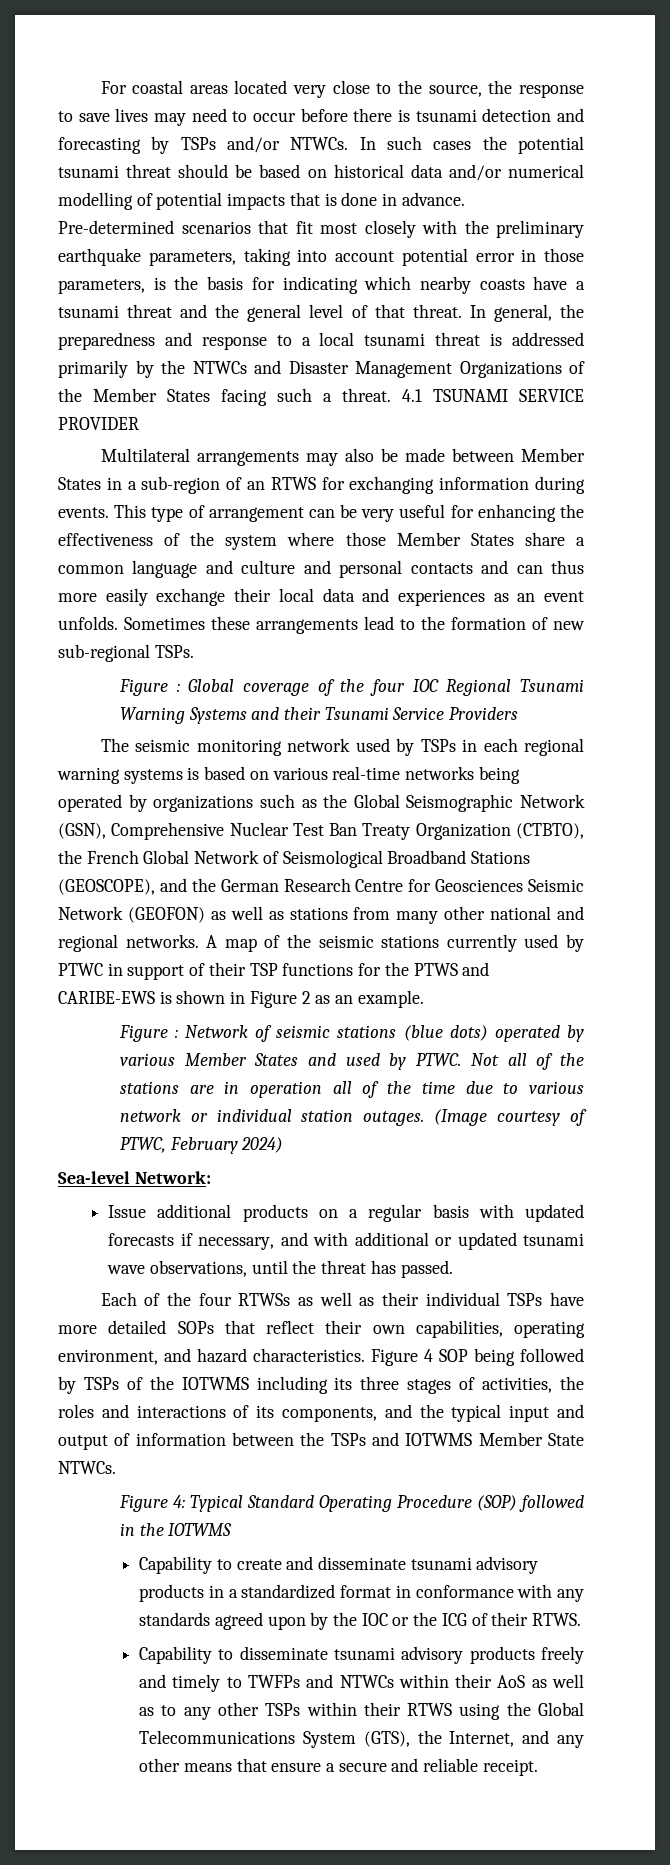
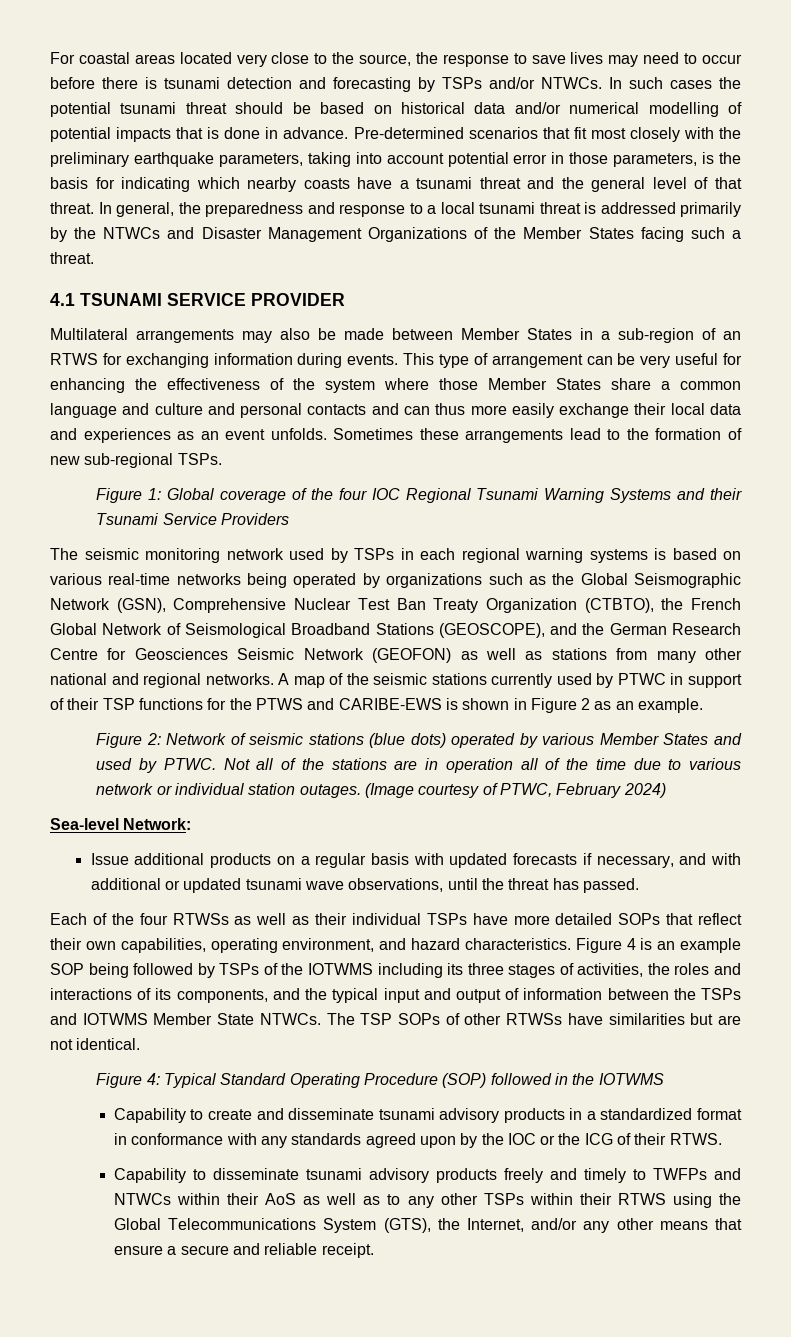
(391, 395) none -> (94, 258) //
[176,683,180,692] : -> [148,488,162,500] 1:
[174,1029,178,1038] : -> [146,733,161,745] 2:
(433, 1355) none -> [640,938,742,953] is an example
(116, 1467) none -> [326,1013,741,1025] [50,1038,141,1050] The TSP SOPs of other RTWSs have similarities but are not identical.
[522,1730,550,1744] and -> [531,1218,578,1230] and/or

